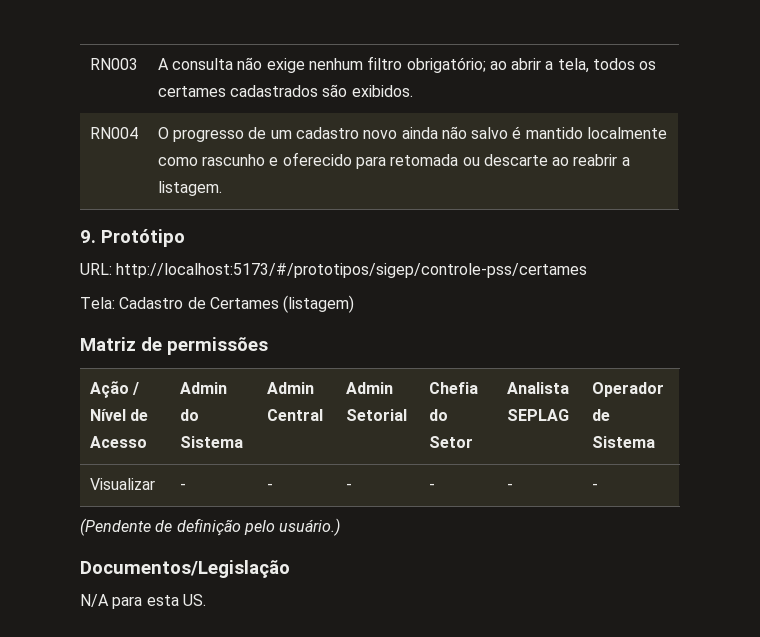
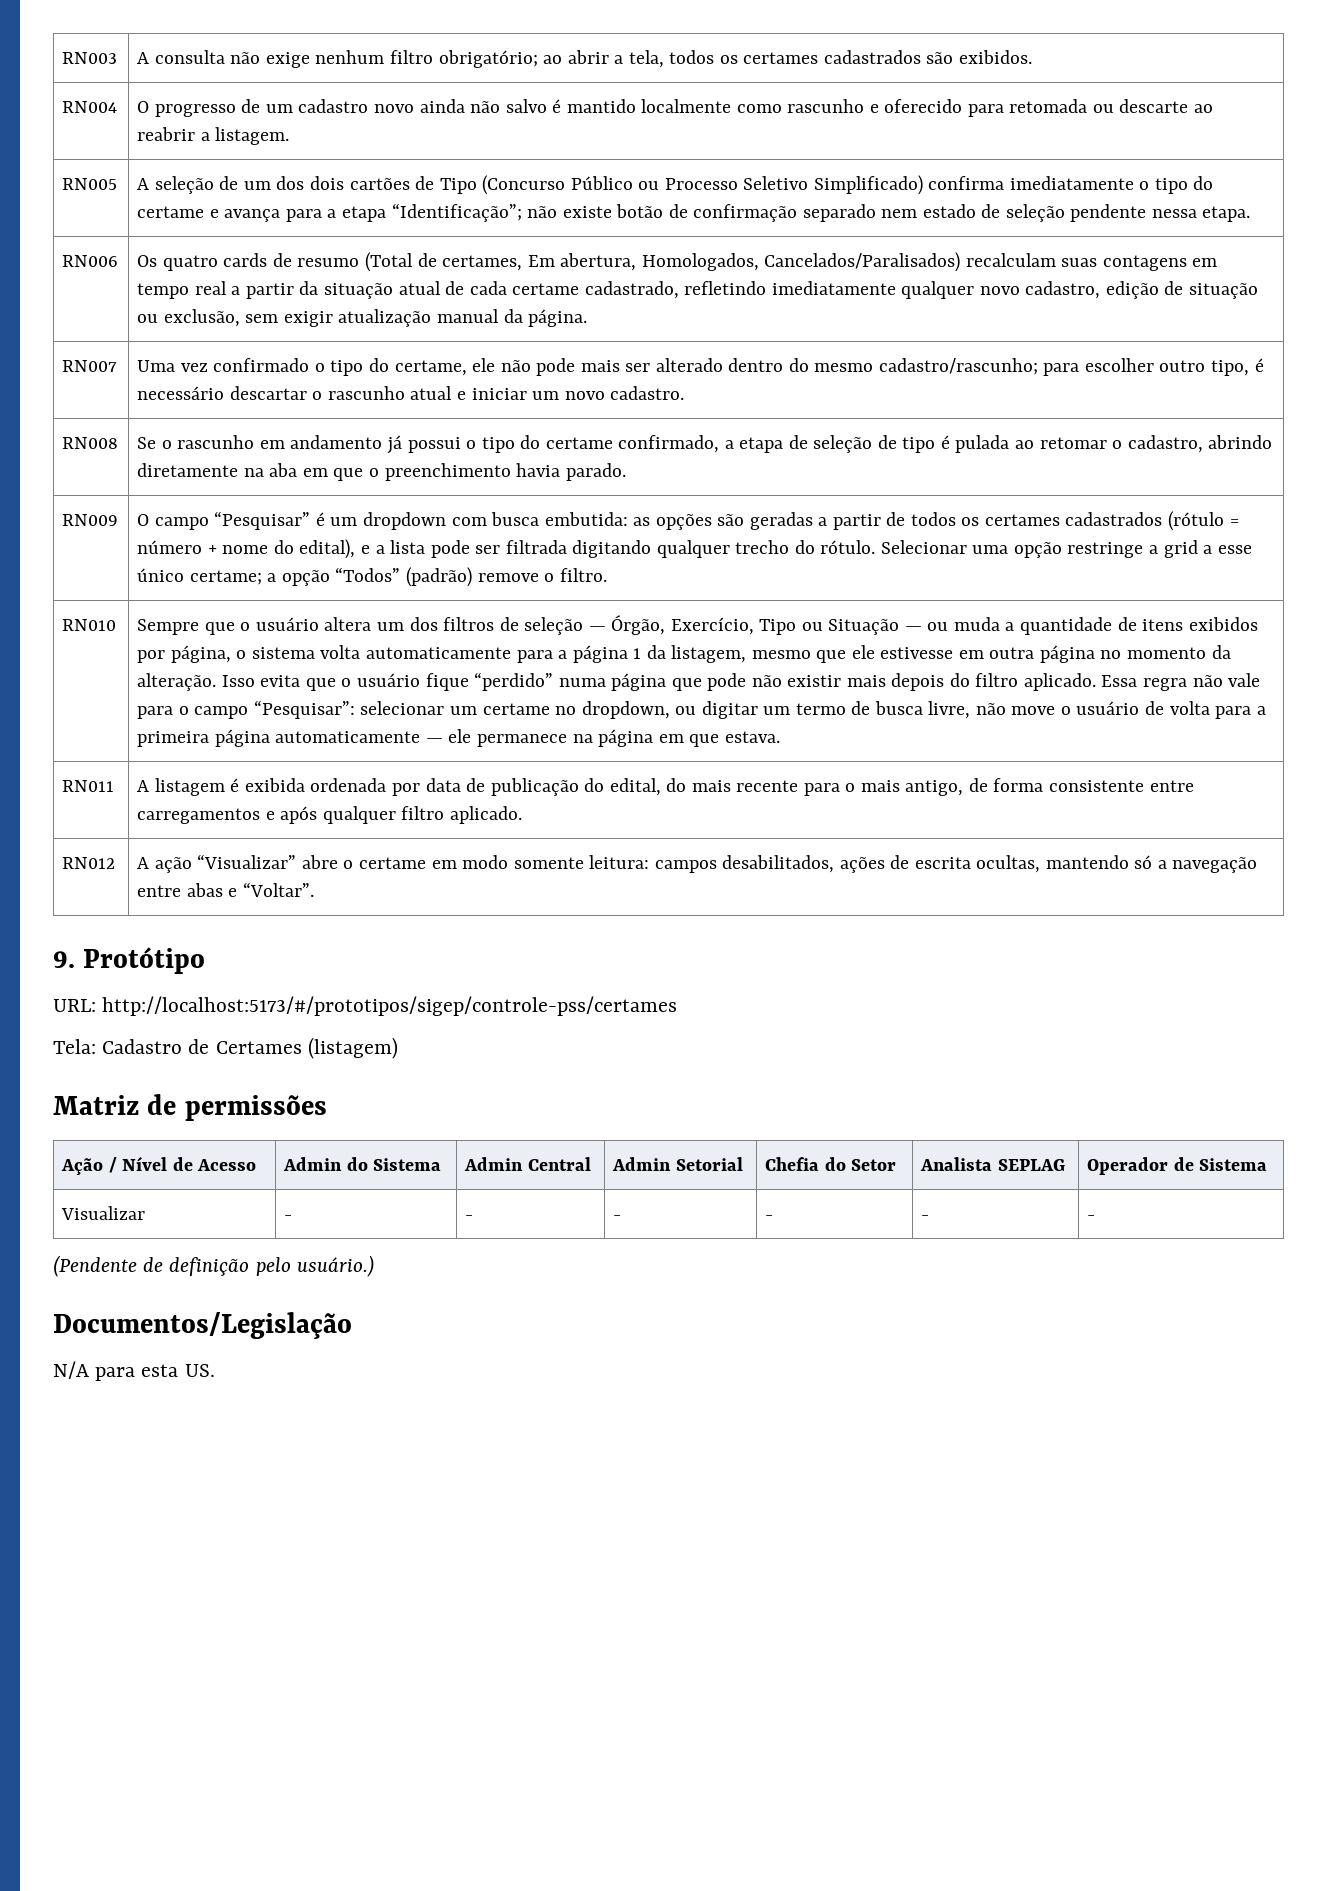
(222, 188) none -> [62,178,118,190] [137,175,1214,195] [137,203,1251,222] [62,255,119,267] [137,252,1218,272] [137,281,1258,299] [137,309,588,327] [62,360,118,372] [137,358,1264,376] [137,386,685,400] [62,437,119,449] [137,435,1273,454] [137,463,626,481] [62,514,119,526] [137,511,1239,531] [137,539,1252,559] [137,567,607,587] [62,619,117,631] [137,615,1258,635] [137,645,1231,663] [137,672,1261,691] [137,700,1266,719] [137,729,780,747] [62,780,115,792] [137,778,1194,796] [137,806,522,824] [62,857,116,869] [137,854,1258,873] [137,882,314,897] // RN005 | A seleção de um dos dois cartões de Tipo (Concurso Público ou Processo Seletivo Simplificado) confirma imediatamente o tipo do certame e avança para a etapa “Identificação”; não existe botão de confirmação separado nem estado de seleção pendente nessa etapa. // RN006 | Os quatro cards de resumo (Total de certames, Em abertura, Homologados, Cancelados/Paralisados) recalculam suas contagens em tempo real a partir da situação atual de cada certame cadastrado, refletindo imediatamente qualquer novo cadastro, edição de situação ou exclusão, sem exigir atualização manual da página. // RN007 | Uma vez confirmado o tipo do certame, ele não pode mais ser alterado dentro do mesmo cadastro/rascunho; para escolher outro tipo, é necessário descartar o rascunho atual e iniciar um novo cadastro. // RN008 | Se o rascunho em andamento já possui o tipo do certame confirmado, a etapa de seleção de tipo é pulada ao retomar o cadastro, abrindo diretamente na aba em que o preenchimento havia parado. // RN009 | O campo “Pesquisar” é um dropdown com busca embutida: as opções são geradas a partir de todos os certames cadastrados (rótulo = número + nome do edital), e a lista pode ser filtrada digitando qualquer trecho do rótulo. Selecionar uma opção restringe a grid a esse único certame; a opção “Todos” (padrão) remove o filtro. // RN010 | Sempre que o usuário altera um dos filtros de seleção — Órgão, Exercício, Tipo ou Situação — ou muda a quantidade de itens exibidos por página, o sistema volta automaticamente para a página 1 da listagem, mesmo que ele estivesse em outra página no momento da alteração. Isso evita que o usuário fique “perdido” numa página que pode não existir mais depois do filtro aplicado. Essa regra não vale para o campo “Pesquisar”: selecionar um certame no dropdown, ou digitar um termo de busca livre, não move o usuário de volta para a primeira página automaticamente — ele permanece na página em que estava. // RN011 | A listagem é exibida ordenada por data de publicação do edital, do mais recente para o mais antigo, de forma consistente entre carregamentos e após qualquer filtro aplicado. // RN012 | A ação “Visualizar” abre o certame em modo somente leitura: campos desabilitados, ações de escrita ocultas, mantendo só a navegação entre abas e “Voltar”.

